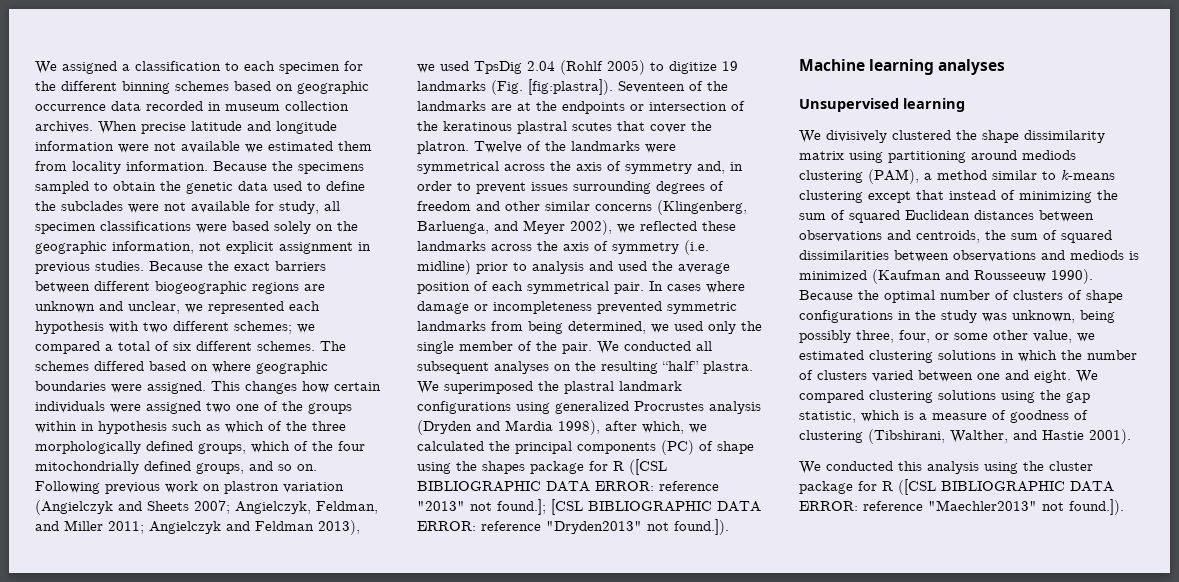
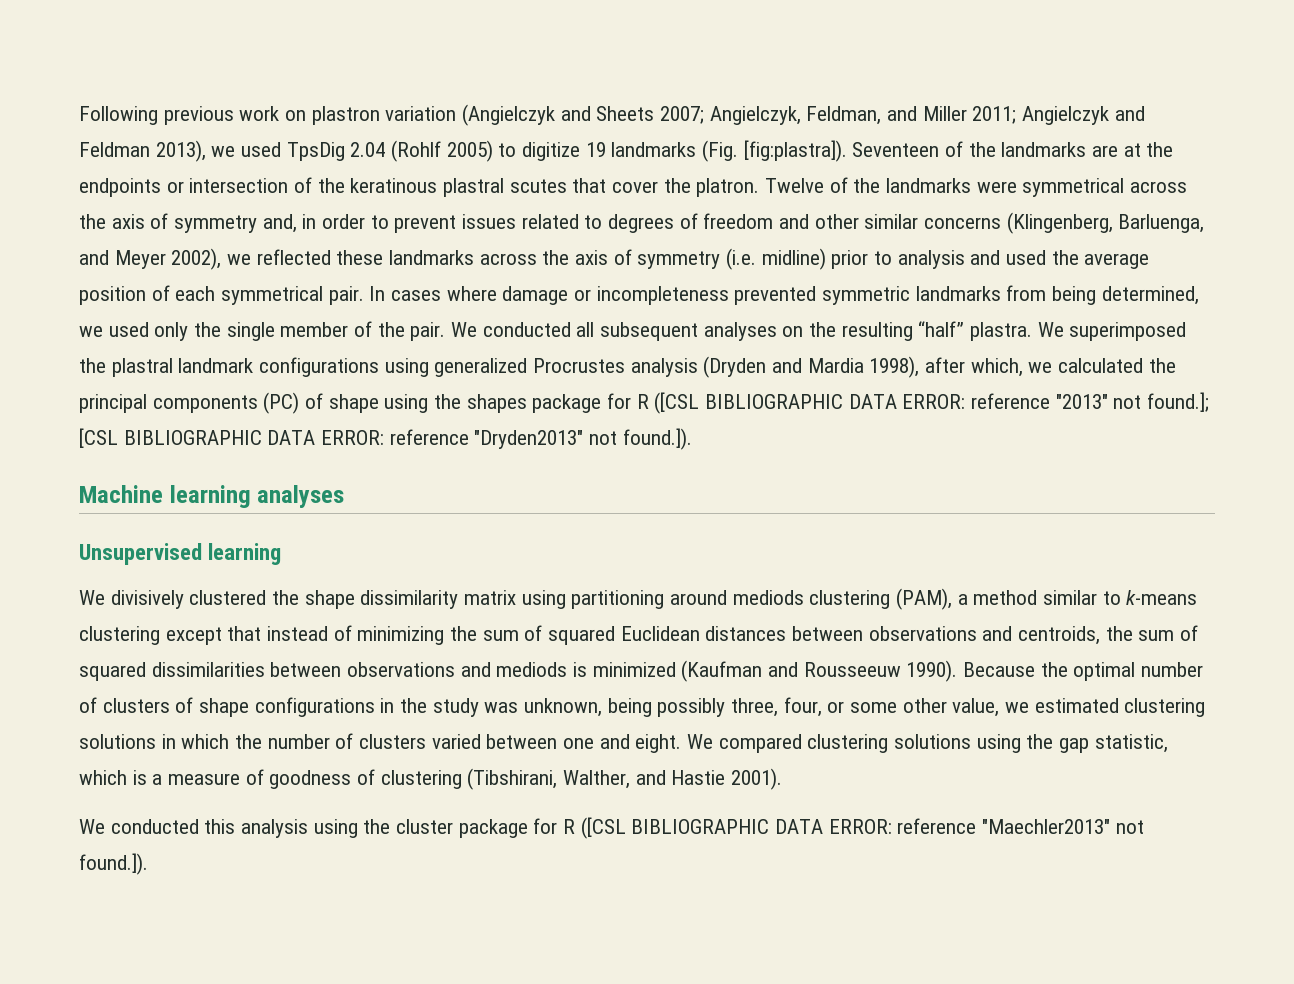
[35,61,363,74] [35,81,369,94] [35,101,349,111] [35,121,337,134] [35,141,372,153] [35,161,364,174] [35,181,365,194] [35,201,340,214] [35,221,358,234] [35,241,371,254] [35,261,326,274] [35,281,325,294] [35,301,320,314] [35,321,315,334] [35,341,346,354] [35,361,328,374] [35,381,381,394] [35,401,352,414] [35,421,346,434] [35,441,365,454] [35,461,317,474] We assigned a classification to each specimen for the different binning schemes based on geographic occurrence data recorded in museum collection archives. When precise latitude and longitude information were not available we estimated them from locality information. Because the specimens sampled to obtain the genetic data used to define the subclades were not available for study, all specimen classifications were based solely on the geographic information, not explicit assignment in previous studies. Because the exact barriers between different biogeographic regions are unknown and unclear, we represented each hypothesis with two different schemes; we compared a total of six different schemes. The schemes differed based on where geographic boundaries were assigned. This changes how certain individuals were assigned two one of the groups within in hypothesis such as which of the three morphologically defined groups, which of the four mitochondrially defined groups, and so on. -> (79, 115) none
[573,181,651,194] surrounding -> [521,214,603,229] related to

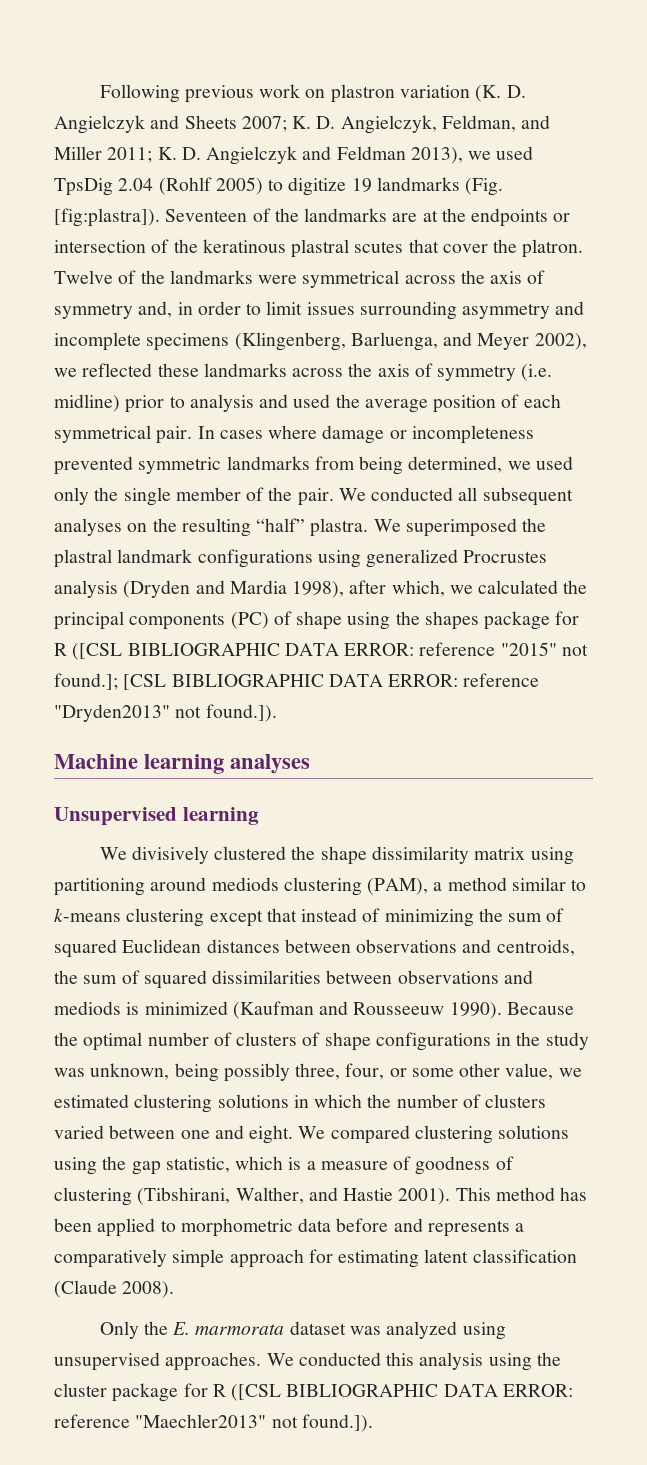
[462,104,556,126] (Angielczyk -> [475,85,526,102] [54,115,145,134] (K. D. Angielczyk
(705, 115) none -> [292,116,336,129] K. D.
(1017, 115) none -> [157,147,201,160] K. D.
[394,213,1002,233] prevent issues related to degrees of freedom and other similar concerns -> [266,301,585,320] [54,332,230,351] limit issues surrounding asymmetry and incomplete specimens
[1055,394,1108,409] "2013" -> [500,642,557,656] "2015"
(783, 779) // -> [455,1187,588,1201] [54,1218,525,1237] [54,1249,577,1268] [54,1280,175,1298] [99,1321,506,1340] [54,1352,262,1371] This method has been applied to morphometric data before and represents a comparatively simple approach for estimating latent classification (Claude 2008). // Only the E. marmorata dataset was analyzed using unsupervised approaches.

